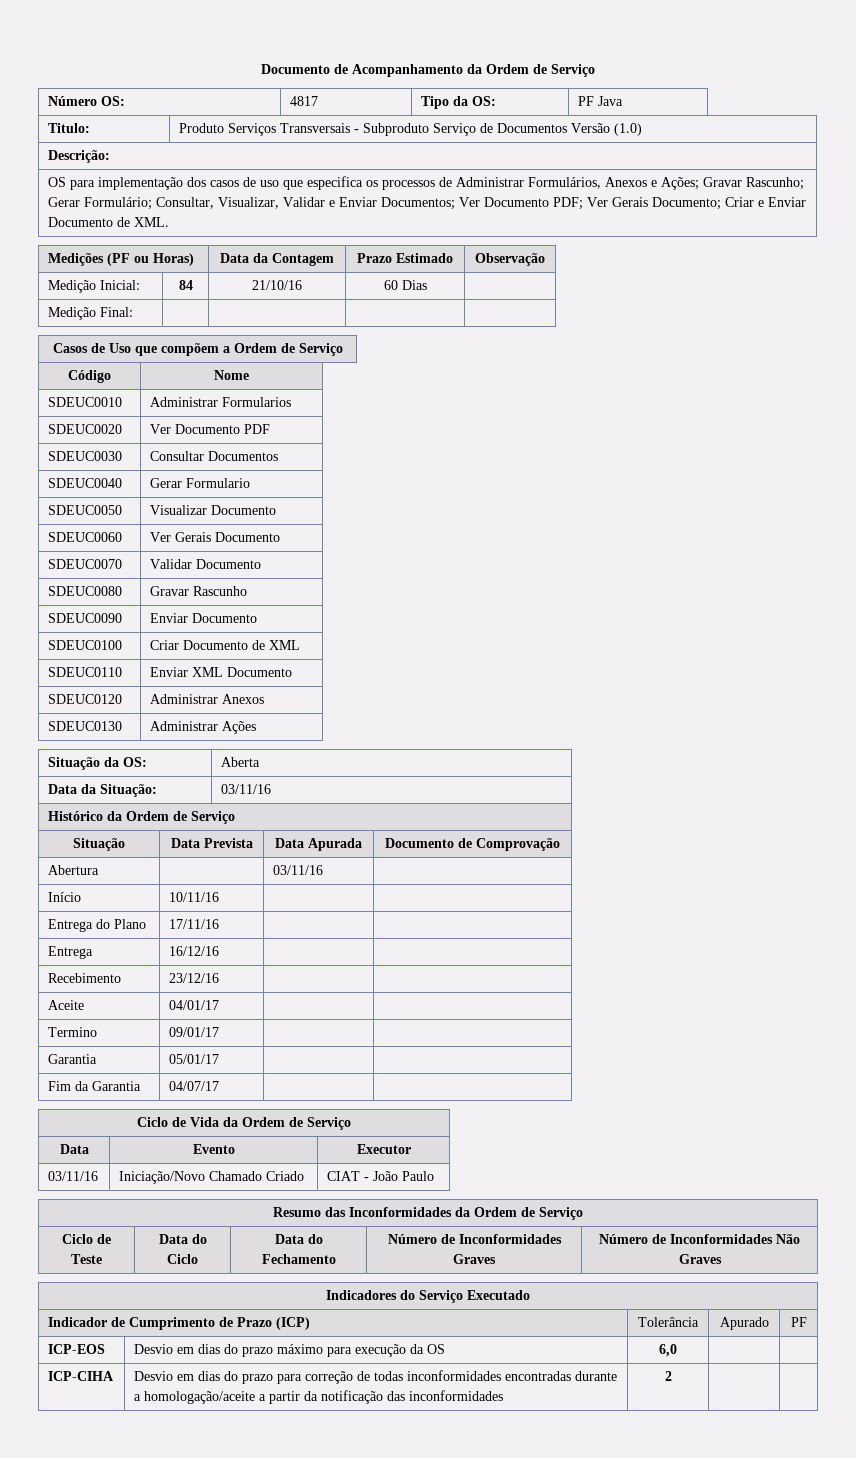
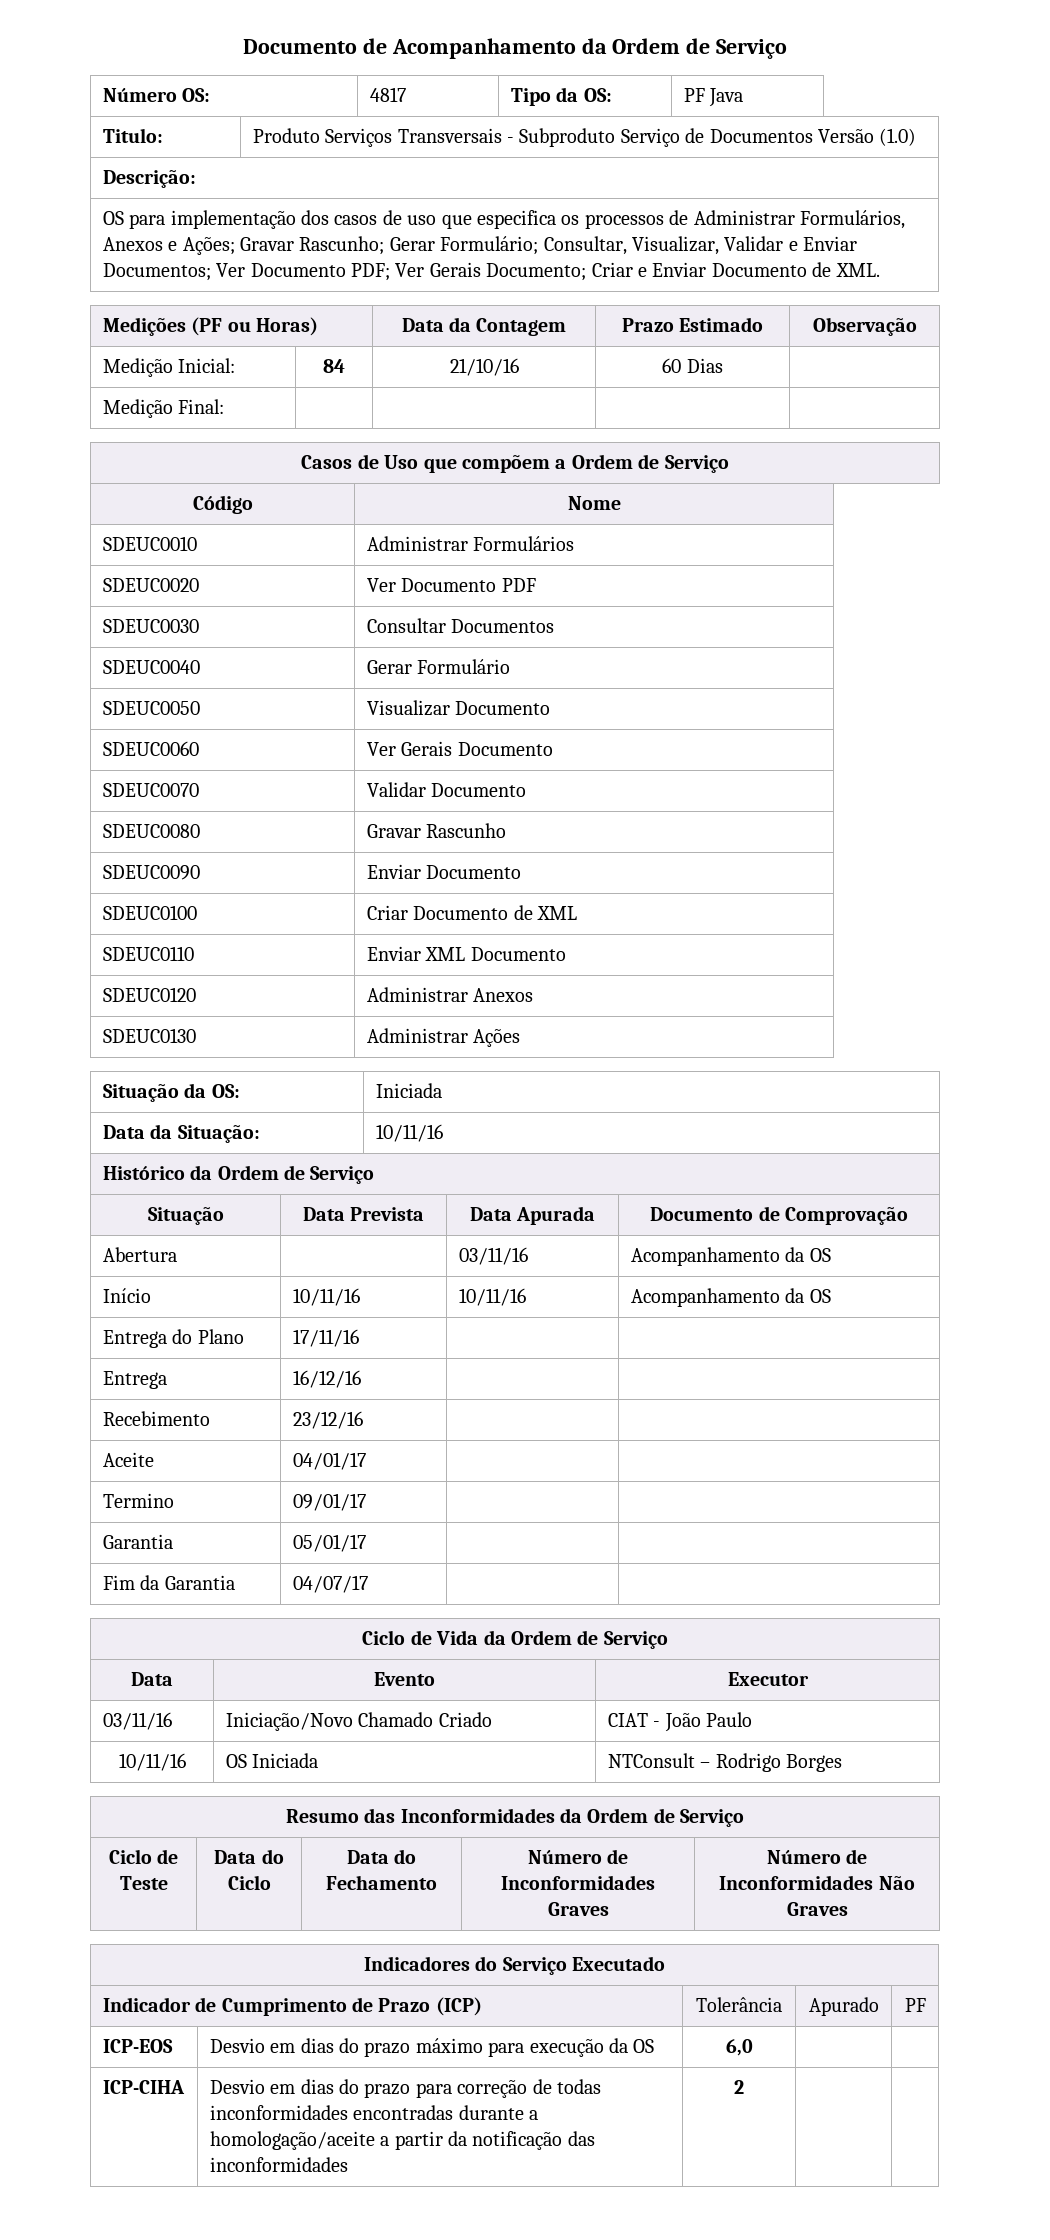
[222,397,292,407] Formularios -> [473,536,575,551] Formulários
[186,478,251,488] Formulario -> [417,659,511,674] Formulário
[221,757,261,767] Aberta -> [375,1083,442,1098] Iniciada
[221,784,272,794] 03/11/16 -> [375,1124,443,1142] 10/11/16
(324, 870) none -> [630,1247,831,1266] Acompanhamento da OS
(220, 897) | -> [458,1288,526,1306] [630,1288,831,1307] 10/11/16 | Acompanhamento da OS
(435, 1176) none -> [118,1753,186,1771] [225,1753,319,1768] [607,1753,842,1772] // 10/11/16 | OS Iniciada | NTConsult – Rodrigo Borges

